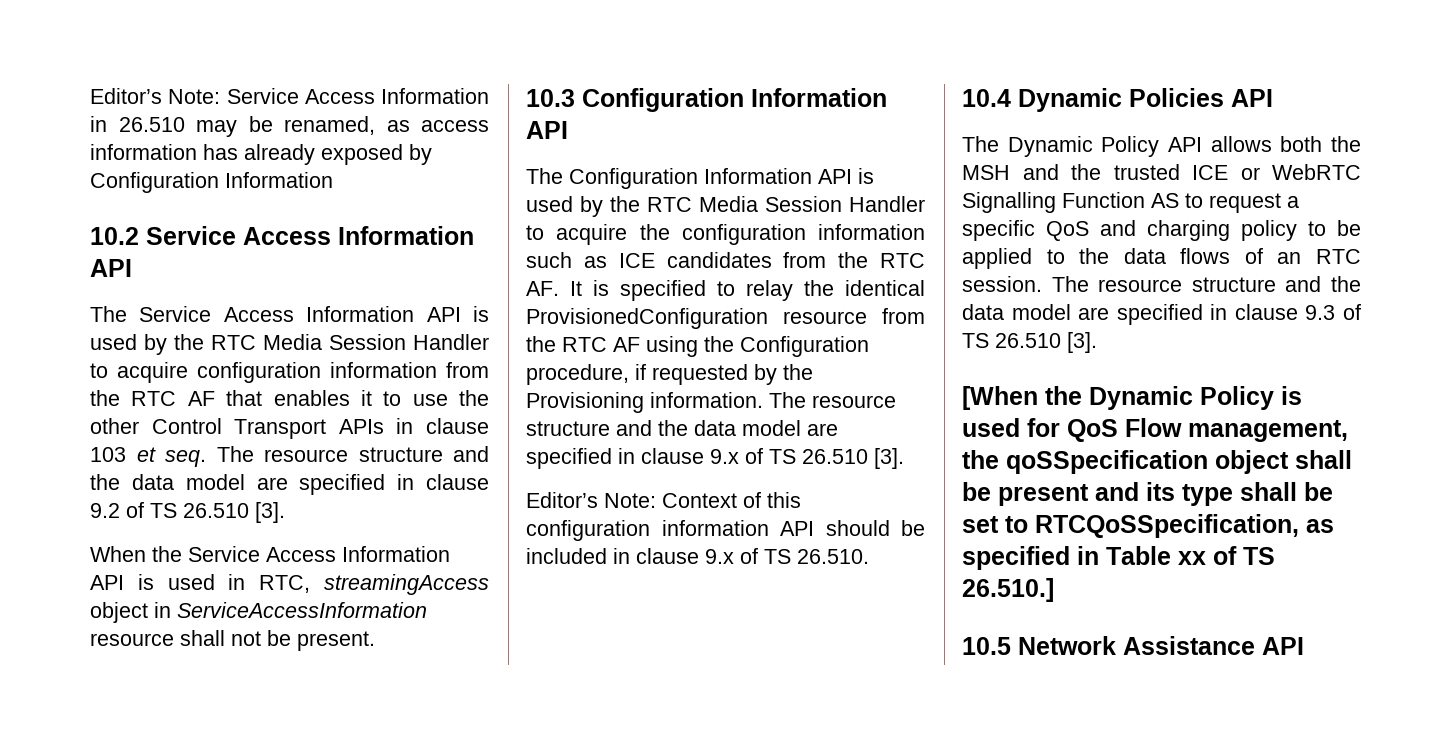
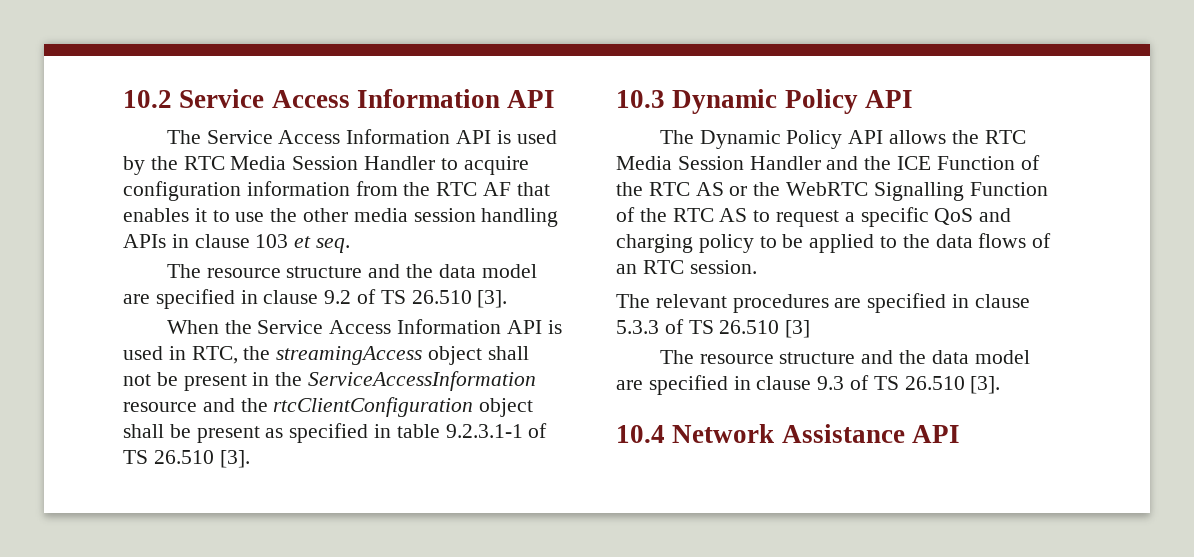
[90,88,489,104] [90,116,489,137] [90,144,432,165] [90,172,333,193] Editor’s Note: Service Access Information in 26.510 may be renamed, as access information has already exposed by Configuration Information // -> (123, 99) none
[151,418,327,439] Control Transport -> [353,208,559,227] media session handling
(206, 458) none -> (351, 245) //
(311, 584) none -> [243,346,271,360] the
[154,602,427,618] [90,630,375,651] [526,88,887,112] [526,121,568,139] [526,168,874,189] [526,196,925,217] [526,224,925,245] [526,252,925,268] [526,280,925,301] [526,308,925,329] [526,336,869,357] [526,364,813,385] [526,392,896,413] [526,420,838,436] [526,448,904,469] [526,492,801,508] [526,520,925,541] [526,548,869,564] [962,88,1224,112] in ServiceAccessInformation resource shall not be present. // 10.3 Configuration Information API // The Configuration Information API is used by the RTC Media Session Handler to acquire the configuration information such as ICE candidates from the RTC AF. It is specified to relay the identical ProvisionedConfiguration resource from the RTC AF using the Configuration procedure, if requested by the Provisioning information. The resource structure and the data model are specified in clause 9.x of TS 26.510 [3]. // Editor’s Note: Context of this configuration information API should be included in clause 9.x of TS 26.510. // 10.4 Dynamic Policies -> [487,346,529,360] [123,371,537,391] [123,397,534,417] [123,423,548,443] [123,450,250,468] [616,89,858,114] shall not be present in the ServiceAccessInformation resource and the rtcClientConfiguration object shall be present as specified in table 9.2.3.1-1 of TS 26.510 [3]. // 10.3 Dynamic Policy
[1280,136,1361,152] [962,164,1361,180] [962,192,1145,213] both the MSH and the trusted ICE or WebRTC Signalling Function -> [951,130,1026,144] [616,155,1040,170] [616,182,1048,201] [616,207,714,222] the RTC Media Session Handler and the ICE Function of the RTC AS or the WebRTC Signalling Function of the RTC
(1042, 284) none -> [616,293,1030,313] [616,319,811,338] // The relevant procedures are specified in clause 5.3.3 of TS 26.510 [3] //
[962,386,1302,410] [962,418,1348,442] [962,450,1352,474] [962,482,1333,506] [962,514,1334,538] [962,546,1275,570] [962,578,1054,602] [962,637,1011,655] [When the Dynamic Policy is used for QoS Flow management, the qoSSpecification object shall be present and its type shall be set to RTCQoSSpecification, as specified in Table xx of TS 26.510.] // 10.5 -> [616,425,665,443] 10.4

